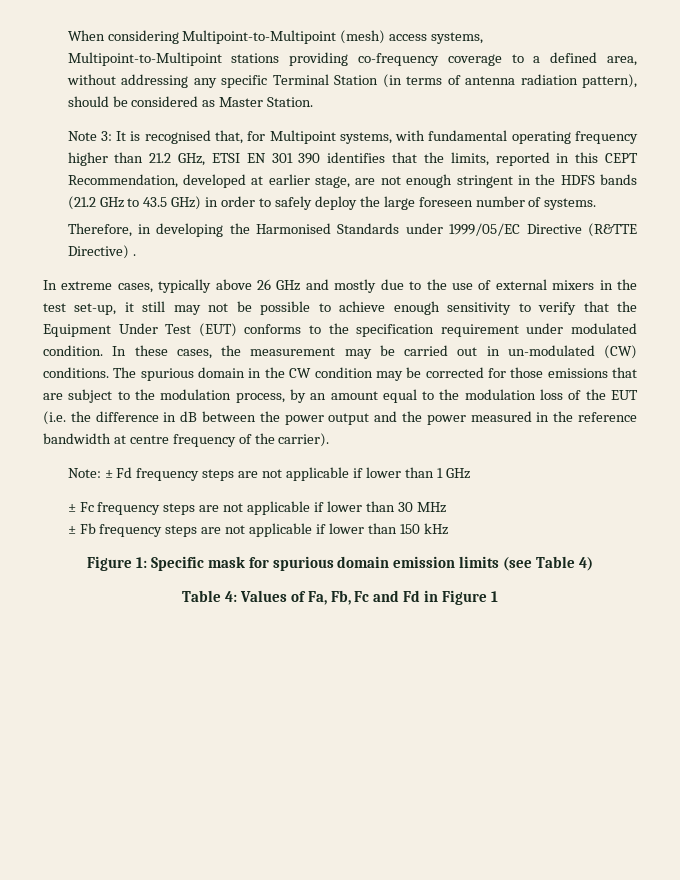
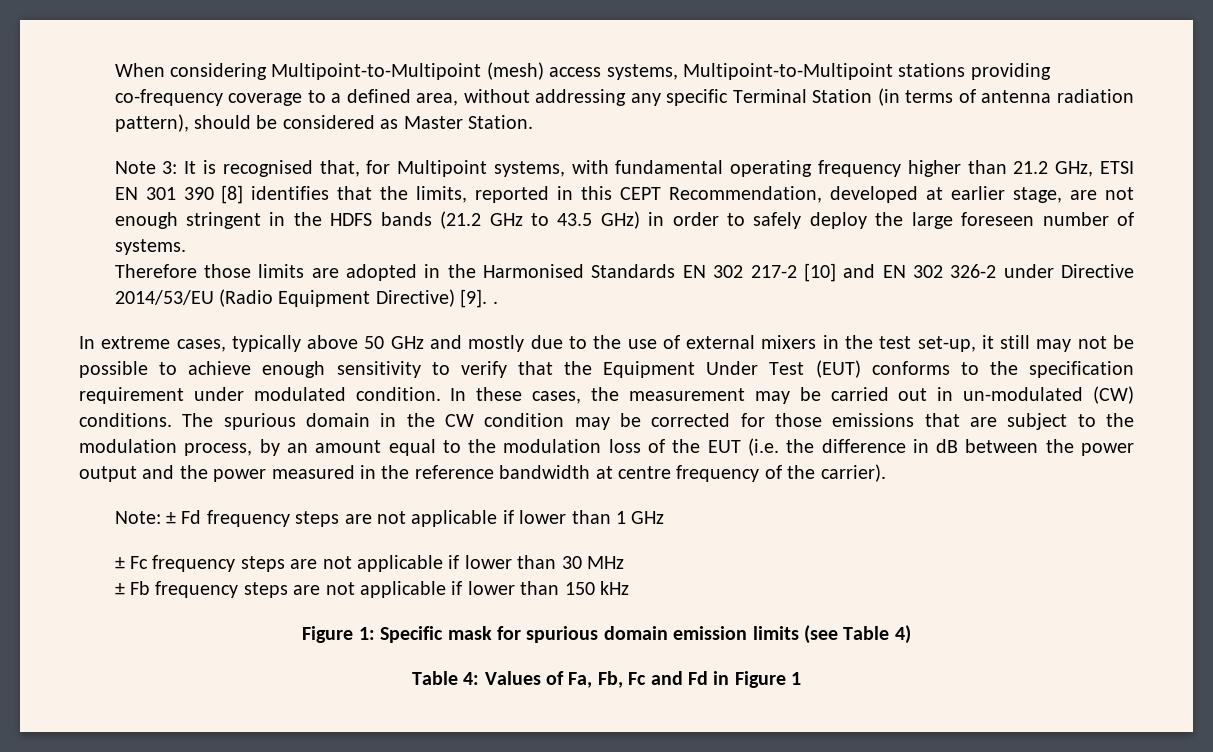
(321, 158) none -> [221,185,244,204] [8]
[67,223,638,237] [67,245,129,259] Therefore, in developing the Harmonised Standards under 1999/05/EC Directive (R&TTE Directive) -> [114,263,1135,282] [114,289,488,308] Therefore those limits are adopted in the Harmonised Standards EN 302 217-2 [10] and EN 302 326-2 under Directive 2014/53/EU (Radio Equipment Directive) [9].
[257,279,272,290] 26 -> [364,336,385,349] 50

